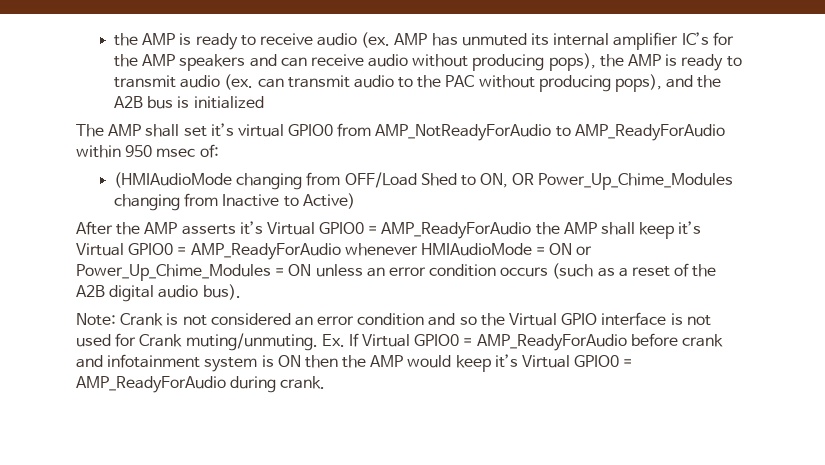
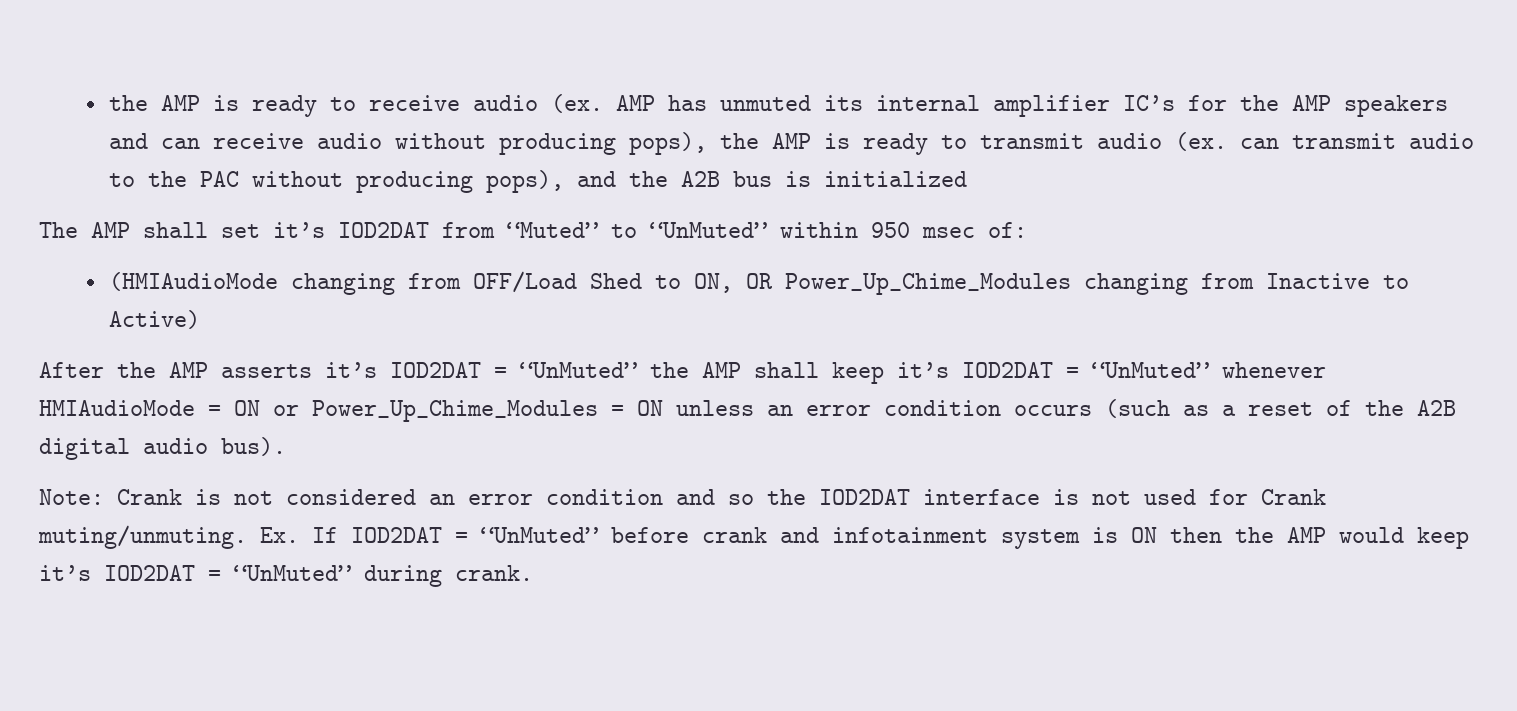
[237,123,725,141] virtual GPIO0 from AMP_NotReadyForAudio to AMP_ReadyForAudio -> [338,222,767,238] IOD2DAT from “Muted” to “UnMuted”
[266,222,532,239] Virtual GPIO0 = AMP_ReadyForAudio -> [390,362,637,378] IOD2DAT = “UnMuted”
[76,243,341,260] Virtual GPIO0 = AMP_ReadyForAudio -> [962,362,1209,378] IOD2DAT = “UnMuted”
[509,313,598,326] Virtual GPIO -> [819,489,910,505] IOD2DAT
[362,334,627,351] Virtual GPIO0 = AMP_ReadyForAudio -> [351,527,598,543] IOD2DAT = “UnMuted”
[522,355,633,368] [76,376,226,393] Virtual GPIO0 = AMP_ReadyForAudio -> [104,565,351,581] IOD2DAT = “UnMuted”

